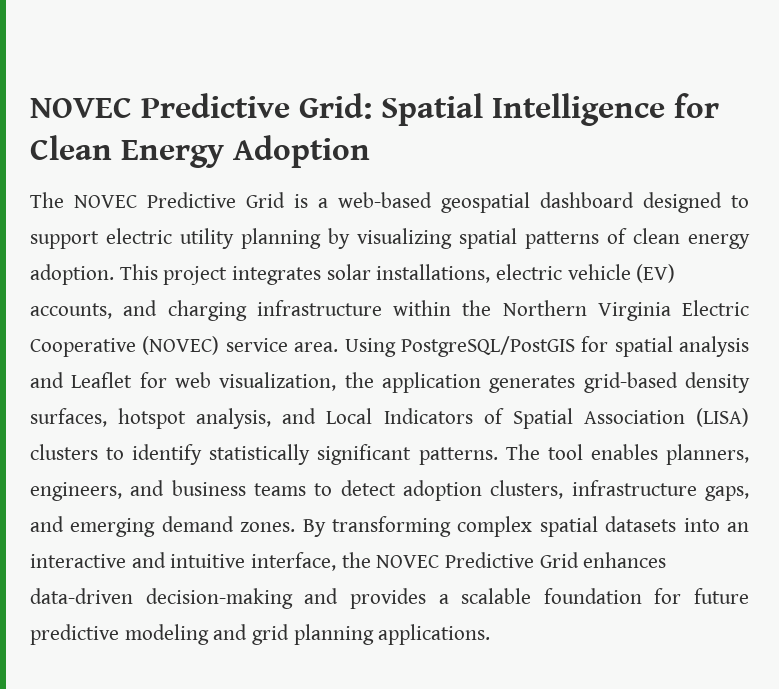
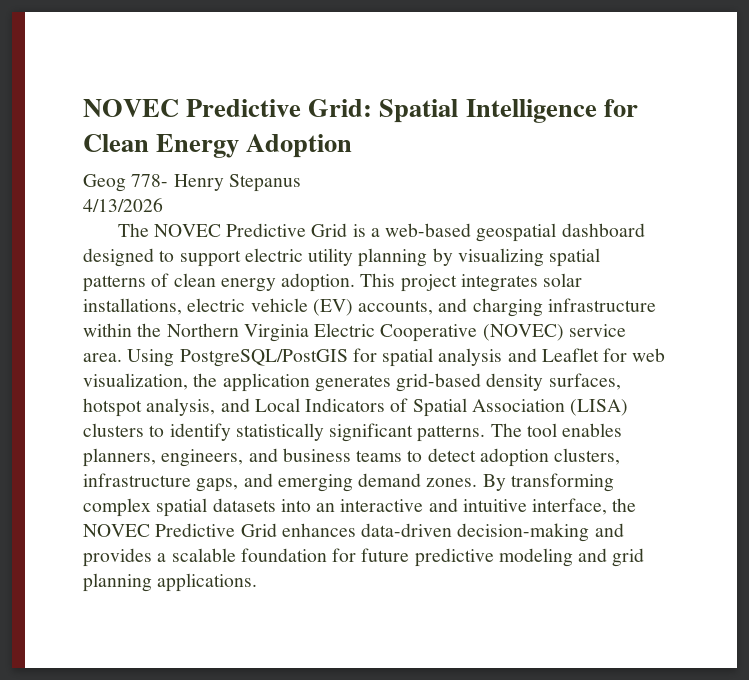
(370, 151) none -> [83,174,301,192] [83,198,163,212] // Geog 778- Henry Stepanus // 4/13/2026

